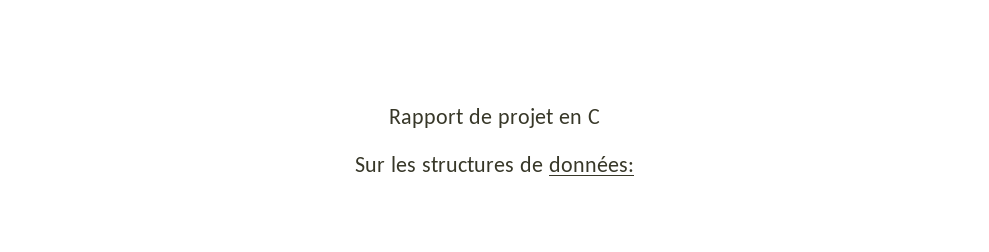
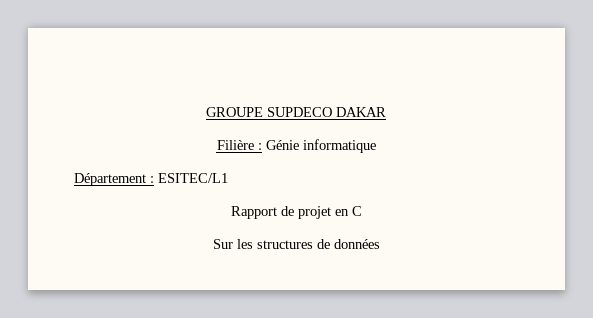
(389, 118) none -> [206,107,386,117] [216,139,376,153] [74,173,228,186] GROUPE SUPDECO DAKAR // Filière : Génie informatique // Département : ESITEC/L1 //
[548,156,634,172] données: -> [333,239,380,249] données

